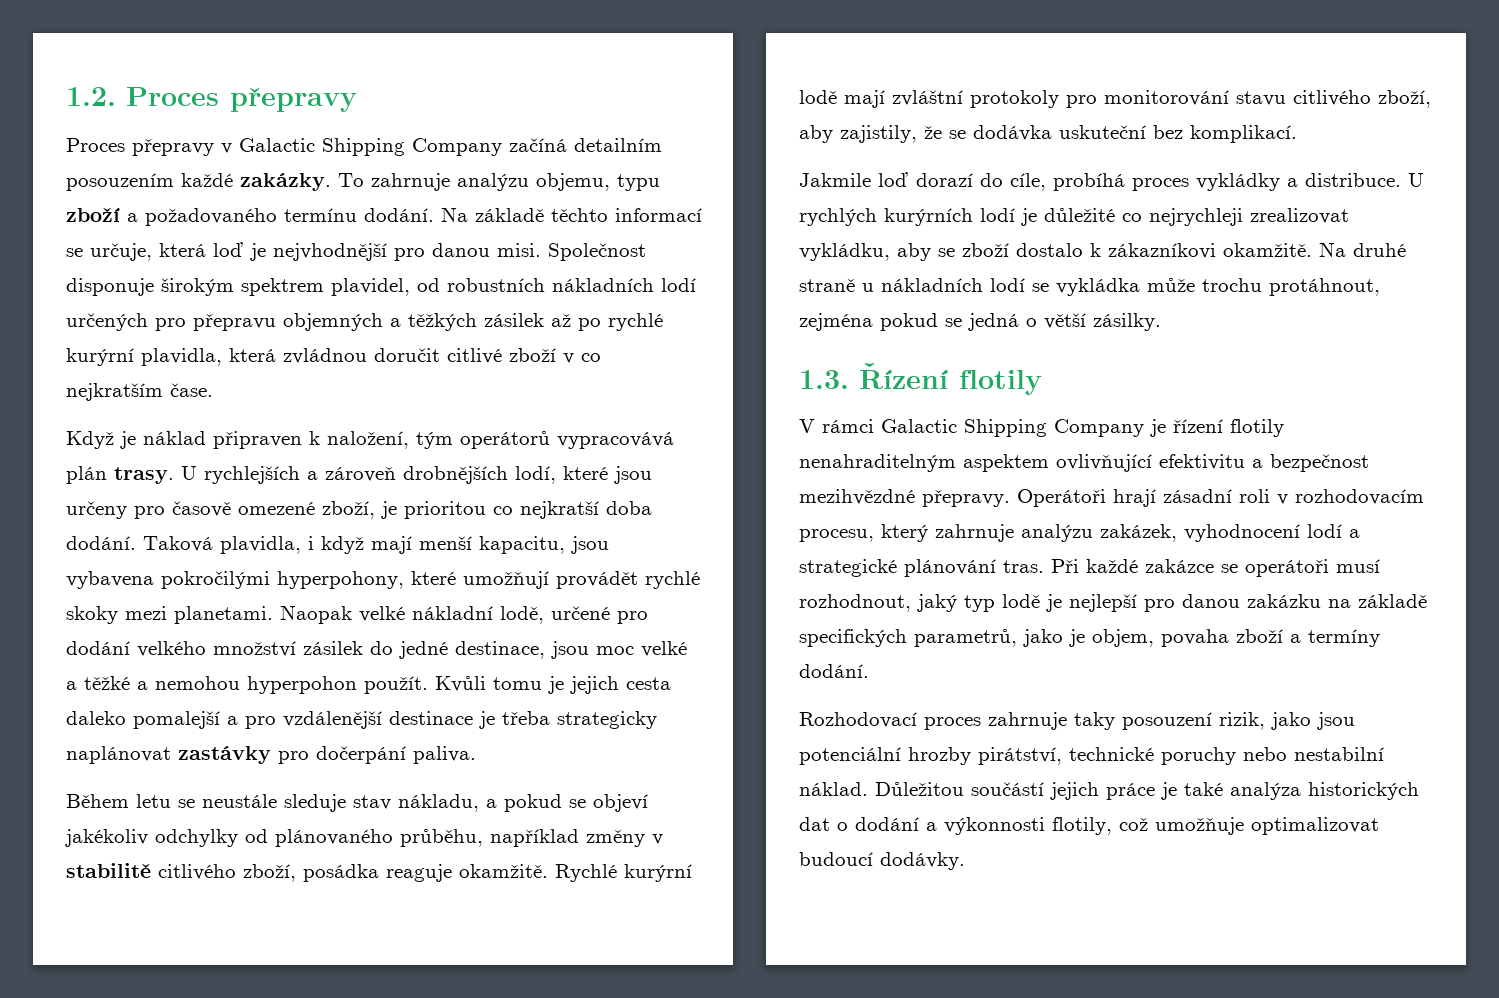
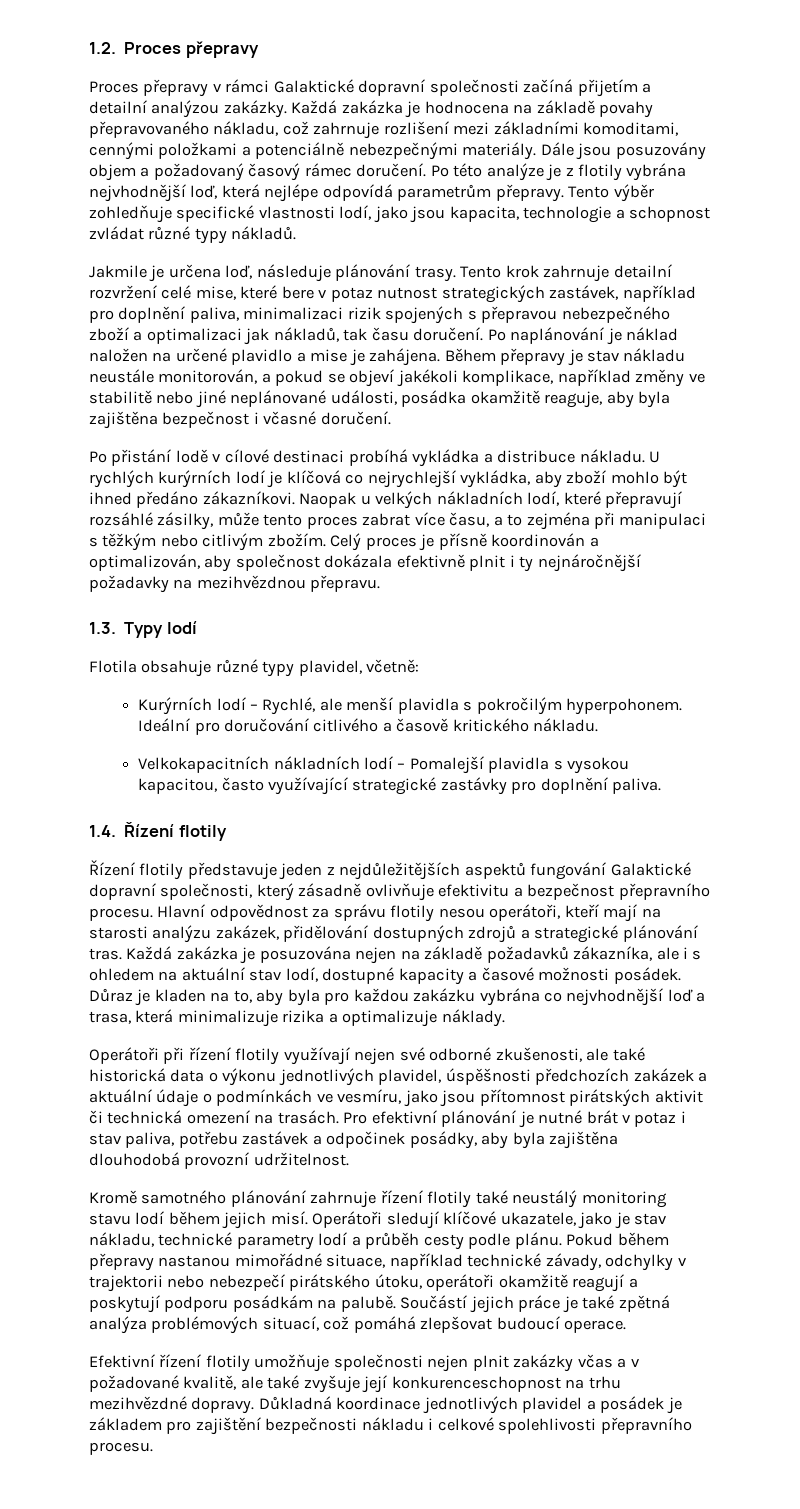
[239,138,662,156] [66,173,660,191] [66,207,702,226] [66,242,646,261] [66,278,696,296] [66,313,663,331] [66,348,601,366] [66,383,213,401] [66,431,674,449] [66,466,652,484] [66,501,652,519] [66,536,609,554] [66,571,700,589] [66,605,648,624] [66,641,687,659] [66,676,671,694] [66,711,657,729] [66,746,476,764] [66,794,648,812] [65,829,663,847] [66,863,692,882] [799,90,1431,108] [799,125,1297,143] [799,172,1401,191] Galactic Shipping Company začíná detailním posouzením každé zakázky. To zahrnuje analýzu objemu, typu zboží a požadovaného termínu dodání. Na základě těchto informací se určuje, která loď je nejvhodnější pro danou misi. Společnost disponuje širokým spektrem plavidel, od robustních nákladních lodí určených pro přepravu objemných a těžkých zásilek až po rychlé kurýrní plavidla, která zvládnou doručit citlivé zboží v co nejkratším čase. // Když je náklad připraven k naložení, tým operátorů vypracovává plán trasy. U rychlejších a zároveň drobnějších lodí, které jsou určeny pro časově omezené zboží, je prioritou co nejkratší doba dodání. Taková plavidla, i když mají menší kapacitu, jsou vybavena pokročilými hyperpohony, které umožňují provádět rychlé skoky mezi planetami. Naopak velké nákladní lodě, určené pro dodání velkého množství zásilek do jedné destinace, jsou moc velké a těžké a nemohou hyperpohon použít. Kvůli tomu je jejich cesta daleko pomalejší a pro vzdálenější destinace je třeba strategicky naplánovat zastávky pro dočerpání paliva. // Během letu se neustále sleduje stav nákladu, a pokud se objeví jakékoliv odchylky od plánovaného průběhu, například změny v stabilitě citlivého zboží, posádka reaguje okamžitě. Rychlé kurýrní lodě mají zvláštní protokoly pro monitorování stavu citlivého zboží, aby zajistily, že se dodávka uskuteční bez komplikací. // Jakmile loď dorazí do cíle, probíhá proces vykládky a distribuce. -> [225,79,652,97] [89,100,654,118] [89,121,679,139] [89,142,706,160] [89,163,687,181] [89,184,654,202] [89,205,711,223] [89,226,297,244] [89,264,672,282] [89,285,696,303] [89,306,670,324] [89,327,679,345] [89,348,686,366] [89,369,705,387] [89,390,671,408] [89,411,391,429] [89,449,645,467] rámci Galaktické dopravní společnosti začíná přijetím a detailní analýzou zakázky. Každá zakázka je hodnocena na základě povahy přepravovaného nákladu, což zahrnuje rozlišení mezi základními komoditami, cennými položkami a potenciálně nebezpečnými materiály. Dále jsou posuzovány objem a požadovaný časový rámec doručení. Po této analýze je z flotily vybrána nejvhodnější loď, která nejlépe odpovídá parametrům přepravy. Tento výběr zohledňuje specifické vlastnosti lodí, jako jsou kapacita, technologie a schopnost zvládat různé typy nákladů. // Jakmile je určena loď, následuje plánování trasy. Tento krok zahrnuje detailní rozvržení celé mise, které bere v potaz nutnost strategických zastávek, například pro doplnění paliva, minimalizaci rizik spojených s přepravou nebezpečného zboží a optimalizaci jak nákladů, tak času doručení. Po naplánování je náklad naložen na určené plavidlo a mise je zahájena. Během přepravy je stav nákladu neustále monitorován, a pokud se objeví jakékoli komplikace, například změny ve stabilitě nebo jiné neplánované události, posádka okamžitě reaguje, aby byla zajištěna bezpečnost i včasné doručení. // Po přistání lodě v cílové destinaci probíhá vykládka a distribuce nákladu.
[1044,208,1349,226] [799,242,1406,261] [799,278,1380,296] [799,313,1161,331] [799,363,1043,395] [799,419,1284,437] [799,454,1369,472] [799,489,1424,507] [799,524,1360,542] [799,559,1380,577] [799,594,1427,612] [799,629,1380,647] [799,664,869,678] [799,712,1355,730] [799,747,1384,765] [799,782,1419,800] [799,817,1379,835] [799,852,965,870] důležité co nejrychleji zrealizovat vykládku, aby se zboží dostalo k zákazníkovi okamžitě. Na druhé straně u nákladních lodí se vykládka může trochu protáhnout, zejména pokud se jedná o větší zásilky. // 1.3. Řízení flotily // V rámci Galactic Shipping Company je řízení flotily nenahraditelným aspektem ovlivňující efektivitu a bezpečnost mezihvězdné přepravy. Operátoři hrají zásadní roli v rozhodovacím procesu, který zahrnuje analýzu zakázek, vyhodnocení lodí a strategické plánování tras. Při každé zakázce se operátoři musí rozhodnout, jaký typ lodě je nejlepší pro danou zakázku na základě specifických parametrů, jako je objem, povaha zboží a termíny dodání. // Rozhodovací proces zahrnuje taky posouzení rizik, jako jsou potenciální hrozby pirátství, technické poruchy nebo nestabilní náklad. Důležitou součástí jejich práce je také analýza historických dat o dodání a výkonnosti flotily, což umožňuje optimalizovat budoucí dodávky. -> [286,470,688,488] [89,491,683,509] [89,512,707,530] [89,533,599,551] [89,554,641,572] [89,575,381,593] [89,621,197,638] [89,659,420,677] [138,697,683,715] [138,718,599,735] [138,756,630,774] [138,777,662,795] [89,822,227,841] [89,860,691,880] [89,883,710,901] [89,904,661,922] [89,925,698,943] [89,946,702,964] [89,967,681,985] [89,988,706,1006] [89,1009,505,1027] [89,1047,645,1065] [89,1068,708,1086] [89,1089,703,1107] [89,1110,686,1128] [89,1131,619,1149] [89,1152,349,1169] [89,1190,667,1208] [89,1211,667,1229] [89,1232,669,1250] [89,1253,686,1271] [89,1274,638,1292] [89,1295,670,1313] [89,1316,627,1334] [89,1354,639,1372] [89,1375,621,1393] [89,1396,682,1414] [89,1417,692,1435] [89,1442,153,1455] klíčová co nejrychlejší vykládka, aby zboží mohlo být ihned předáno zákazníkovi. Naopak u velkých nákladních lodí, které přepravují rozsáhlé zásilky, může tento proces zabrat více času, a to zejména při manipulaci s těžkým nebo citlivým zbožím. Celý proces je přísně koordinován a optimalizován, aby společnost dokázala efektivně plnit i ty nejnáročnější požadavky na mezihvězdnou přepravu. // 1.3. Typy lodí // Flotila obsahuje různé typy plavidel, včetně: // Kurýrních lodí – Rychlé, ale menší plavidla s pokročilým hyperpohonem. Ideální pro doručování citlivého a časově kritického nákladu. // Velkokapacitních nákladních lodí – Pomalejší plavidla s vysokou kapacitou, často využívající strategické zastávky pro doplnění paliva. // 1.4. Řízení flotily // Řízení flotily představuje jeden z nejdůležitějších aspektů fungování Galaktické dopravní společnosti, který zásadně ovlivňuje efektivitu a bezpečnost přepravního procesu. Hlavní odpovědnost za správu flotily nesou operátoři, kteří mají na starosti analýzu zakázek, přidělování dostupných zdrojů a strategické plánování tras. Každá zakázka je posuzována nejen na základě požadavků zákazníka, ale i s ohledem na aktuální stav lodí, dostupné kapacity a časové možnosti posádek. Důraz je kladen na to, aby byla pro každou zakázku vybrána co nejvhodnější loď a trasa, která minimalizuje rizika a optimalizuje náklady. // Operátoři při řízení flotily využívají nejen své odborné zkušenosti, ale také historická data o výkonu jednotlivých plavidel, úspěšnosti předchozích zakázek a aktuální údaje o podmínkách ve vesmíru, jako jsou přítomnost pirátských aktivit či technická omezení na trasách. Pro efektivní plánování je nutné brát v potaz i stav paliva, potřebu zastávek a odpočinek posádky, aby byla zajištěna dlouhodobá provozní udržitelnost. // Kromě samotného plánování zahrnuje řízení flotily také neustálý monitoring stavu lodí během jejich misí. Operátoři sledují klíčové ukazatele, jako je stav nákladu, technické parametry lodí a průběh cesty podle plánu. Pokud během přepravy nastanou mimořádné situace, například technické závady, odchylky v trajektorii nebo nebezpečí pirátského útoku, operátoři okamžitě reagují a poskytují podporu posádkám na palubě. Součástí jejich práce je také zpětná analýza problémových situací, což pomáhá zlepšovat budoucí operace. // Efektivní řízení flotily umožňuje společnosti nejen plnit zakázky včas a v požadované kvalitě, ale také zvyšuje její konkurenceschopnost na trhu mezihvězdné dopravy. Důkladná koordinace jednotlivých plavidel a posádek je základem pro zajištění bezpečnosti nákladu i celkové spolehlivosti přepravního procesu.

